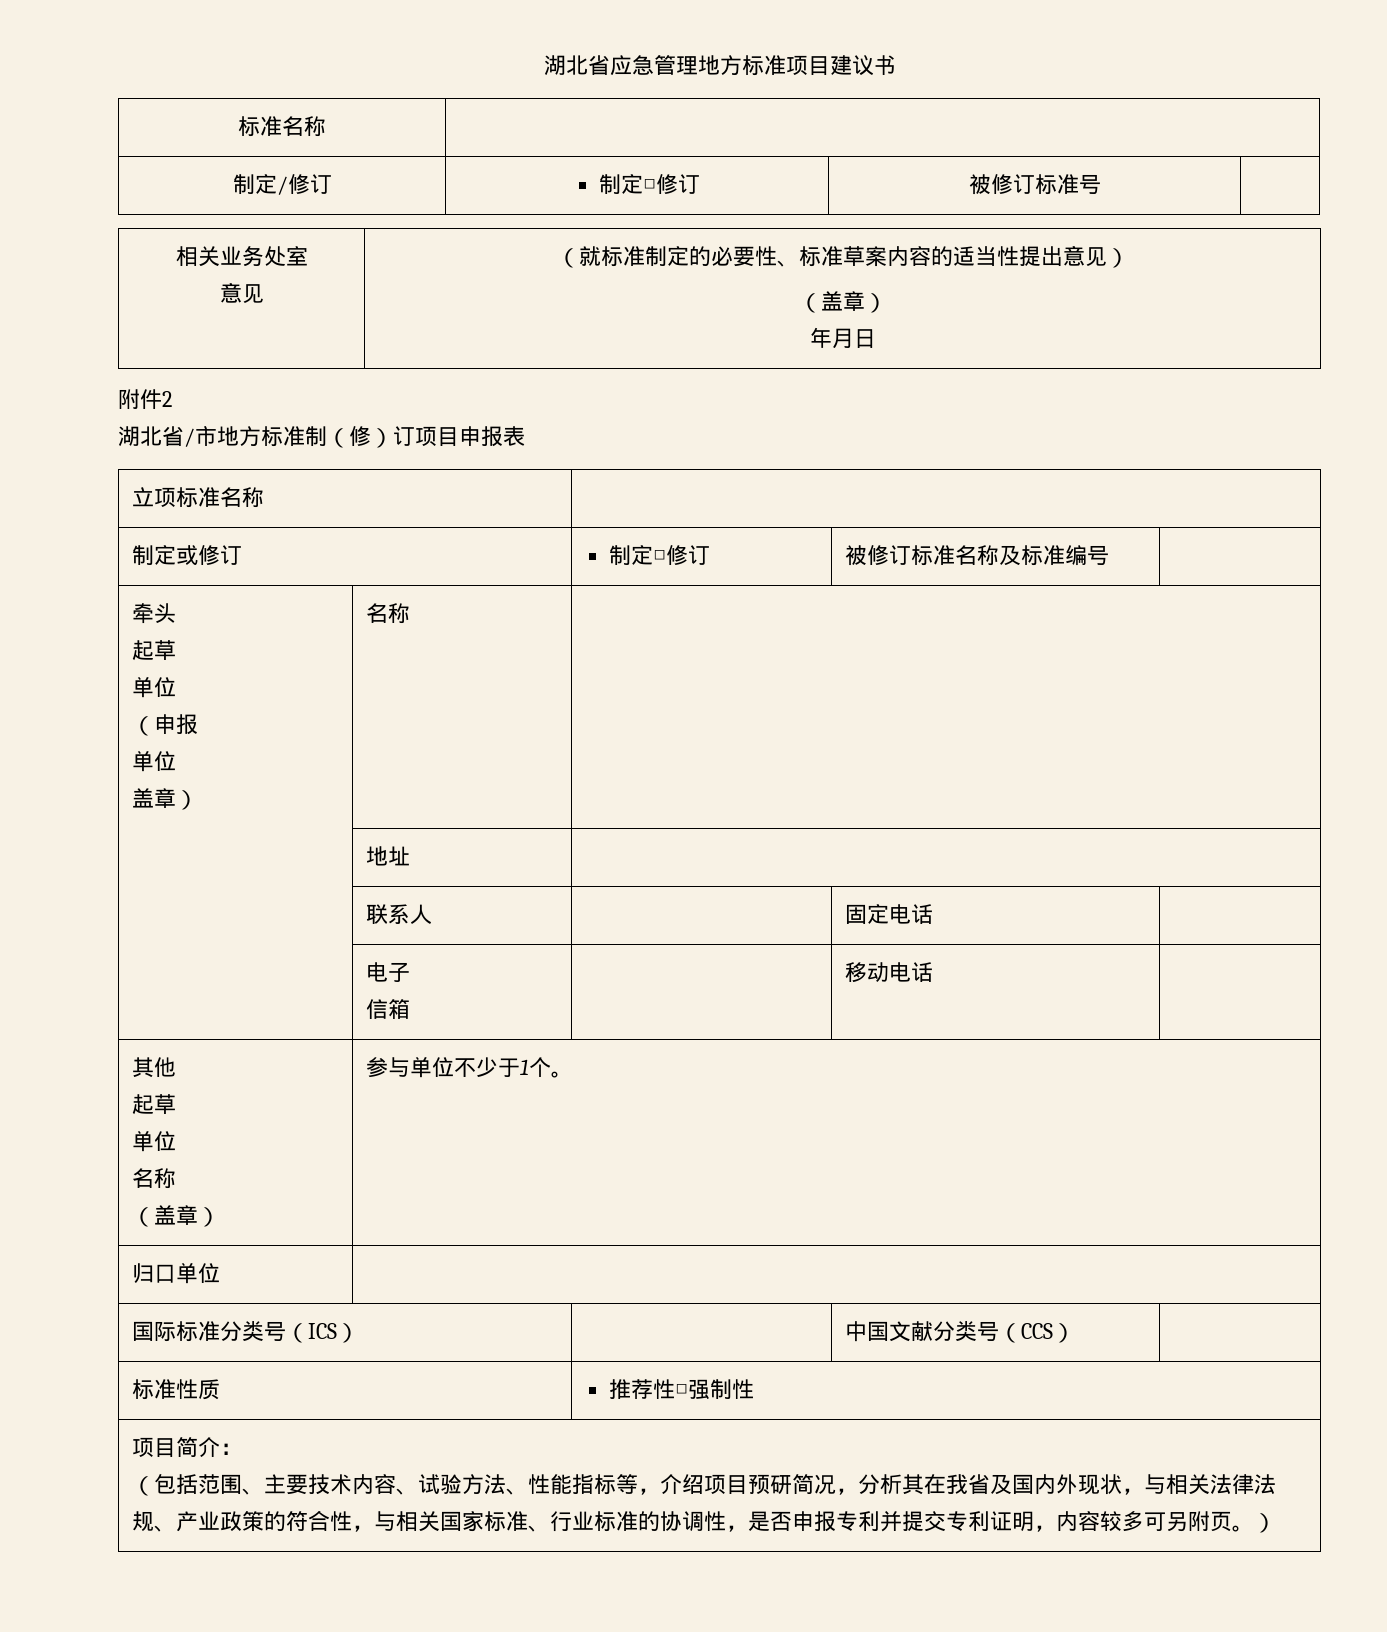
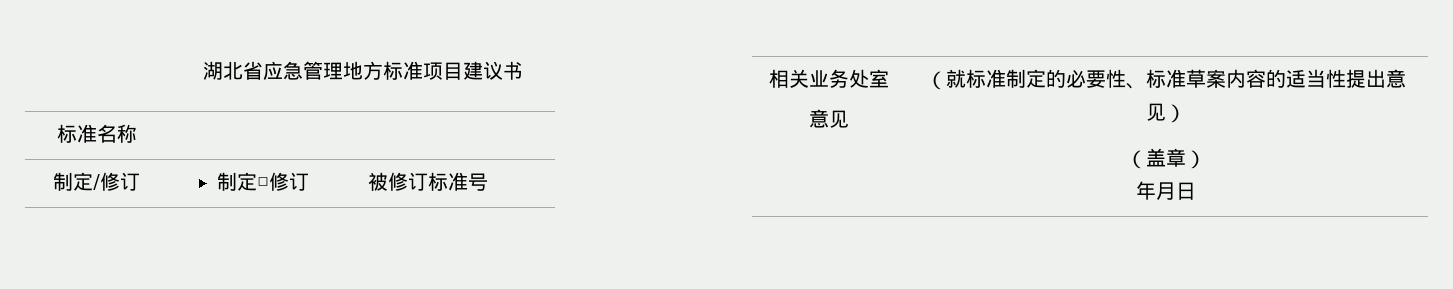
[118,389,172,409] [118,426,525,448] [131,487,264,508] [131,545,242,565] [608,545,710,565] [844,545,1109,566] [131,603,176,624] [131,640,176,661] [131,677,176,698] [131,714,198,736] [131,751,176,772] [131,788,198,810] [365,603,410,624] [365,846,410,866] [365,904,432,924] [844,904,933,924] [365,962,410,982] [365,999,410,1019] [844,962,933,983] [131,1057,176,1078] [131,1094,176,1115] [131,1131,176,1152] [131,1168,176,1189] [131,1205,220,1227] [365,1057,573,1078] [131,1263,220,1284] [131,1321,359,1343] [844,1321,1075,1343] [131,1379,220,1400] [608,1379,754,1400] [131,1437,242,1458] [131,1474,1276,1496] [131,1510,1276,1533] // 附件2 // 湖北省/市地方标准制（修）订项目申报表 // 立项标准名称 | // 制定或修订 | 制定□修订 | 被修订标准名称及标准编号 | // 牵头 // 起草 // 单位 // （申报 // 单位 // 盖章） | 名称 | // | 地址 | // | 联系人 | | 固定电话 | // | 电子 // 信箱 | | 移动电话 | // 其他 // 起草 // 单位 // 名称 // （盖章） | 参与单位不少于1个。 // 归口单位 | // 国际标准分类号（ICS） | | 中国文献分类号（CCS） | // 标准性质 | 推荐性□强制性 // 项目简介： // （包括范围、主要技术内容、试验方法、性能指标等，介绍项目预研简况，分析其在我省及国内外现状，与相关法律法规、产业政策的符合性，与相关国家标准、行业标准的协调性，是否申报专利并提交专利证明，内容较多可另附页。） -> (1196, 191) none

